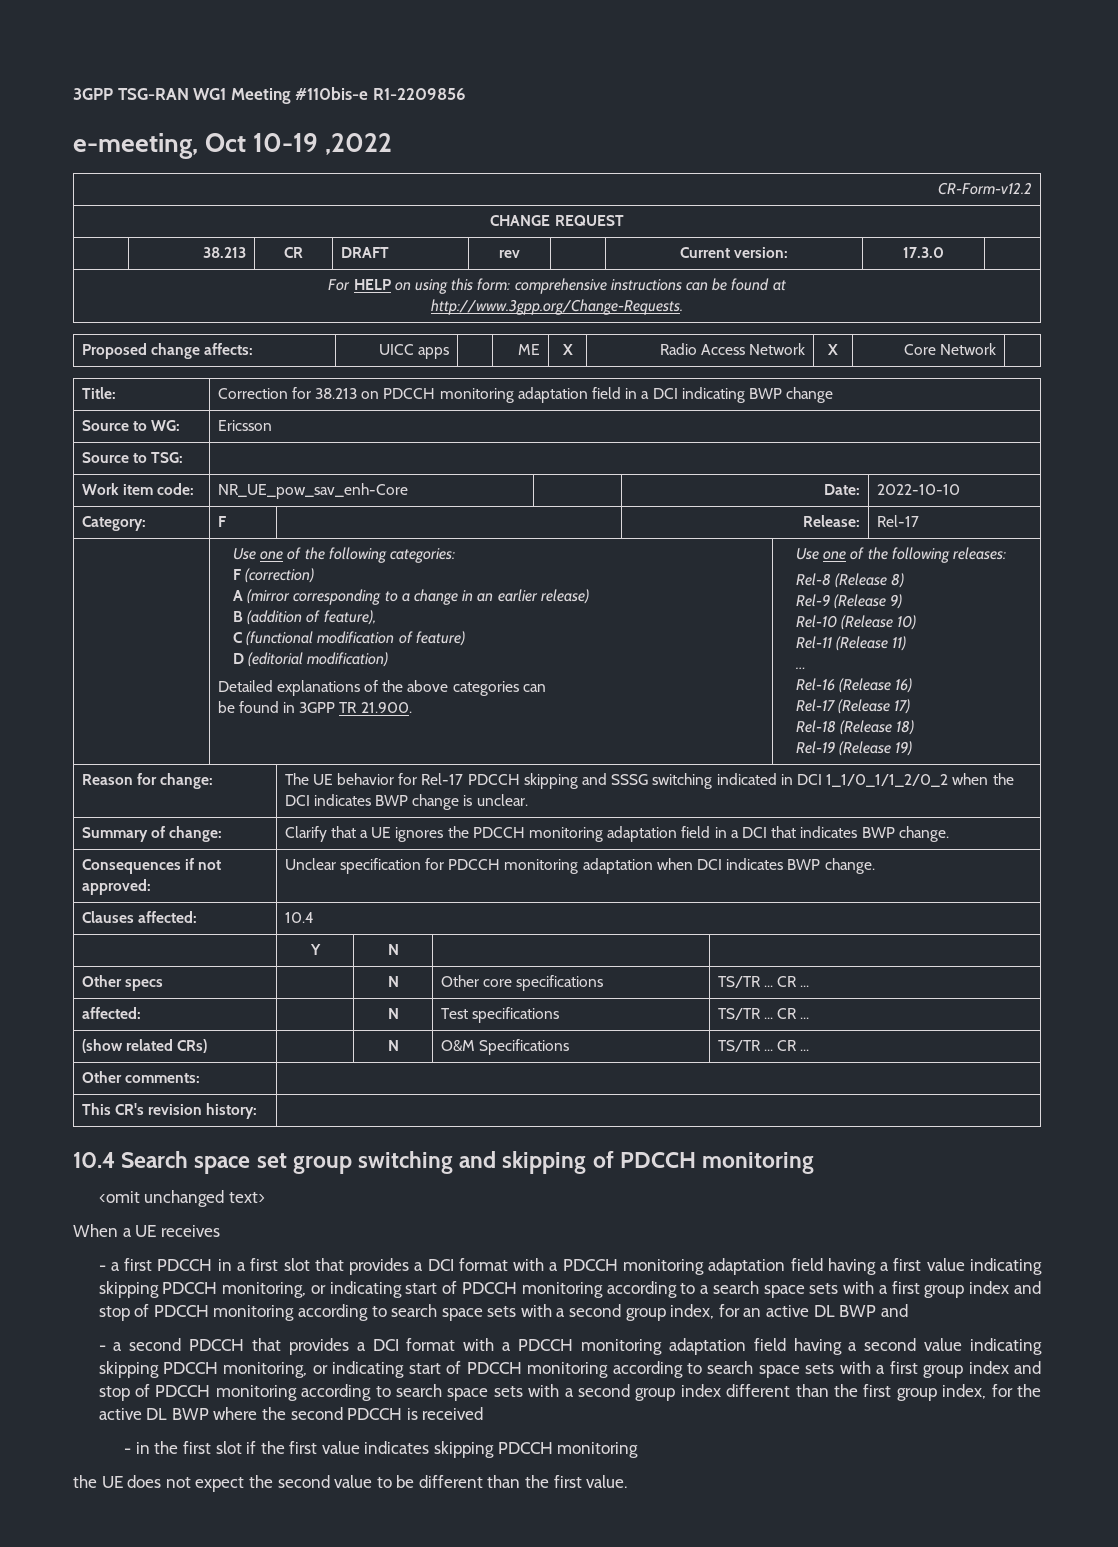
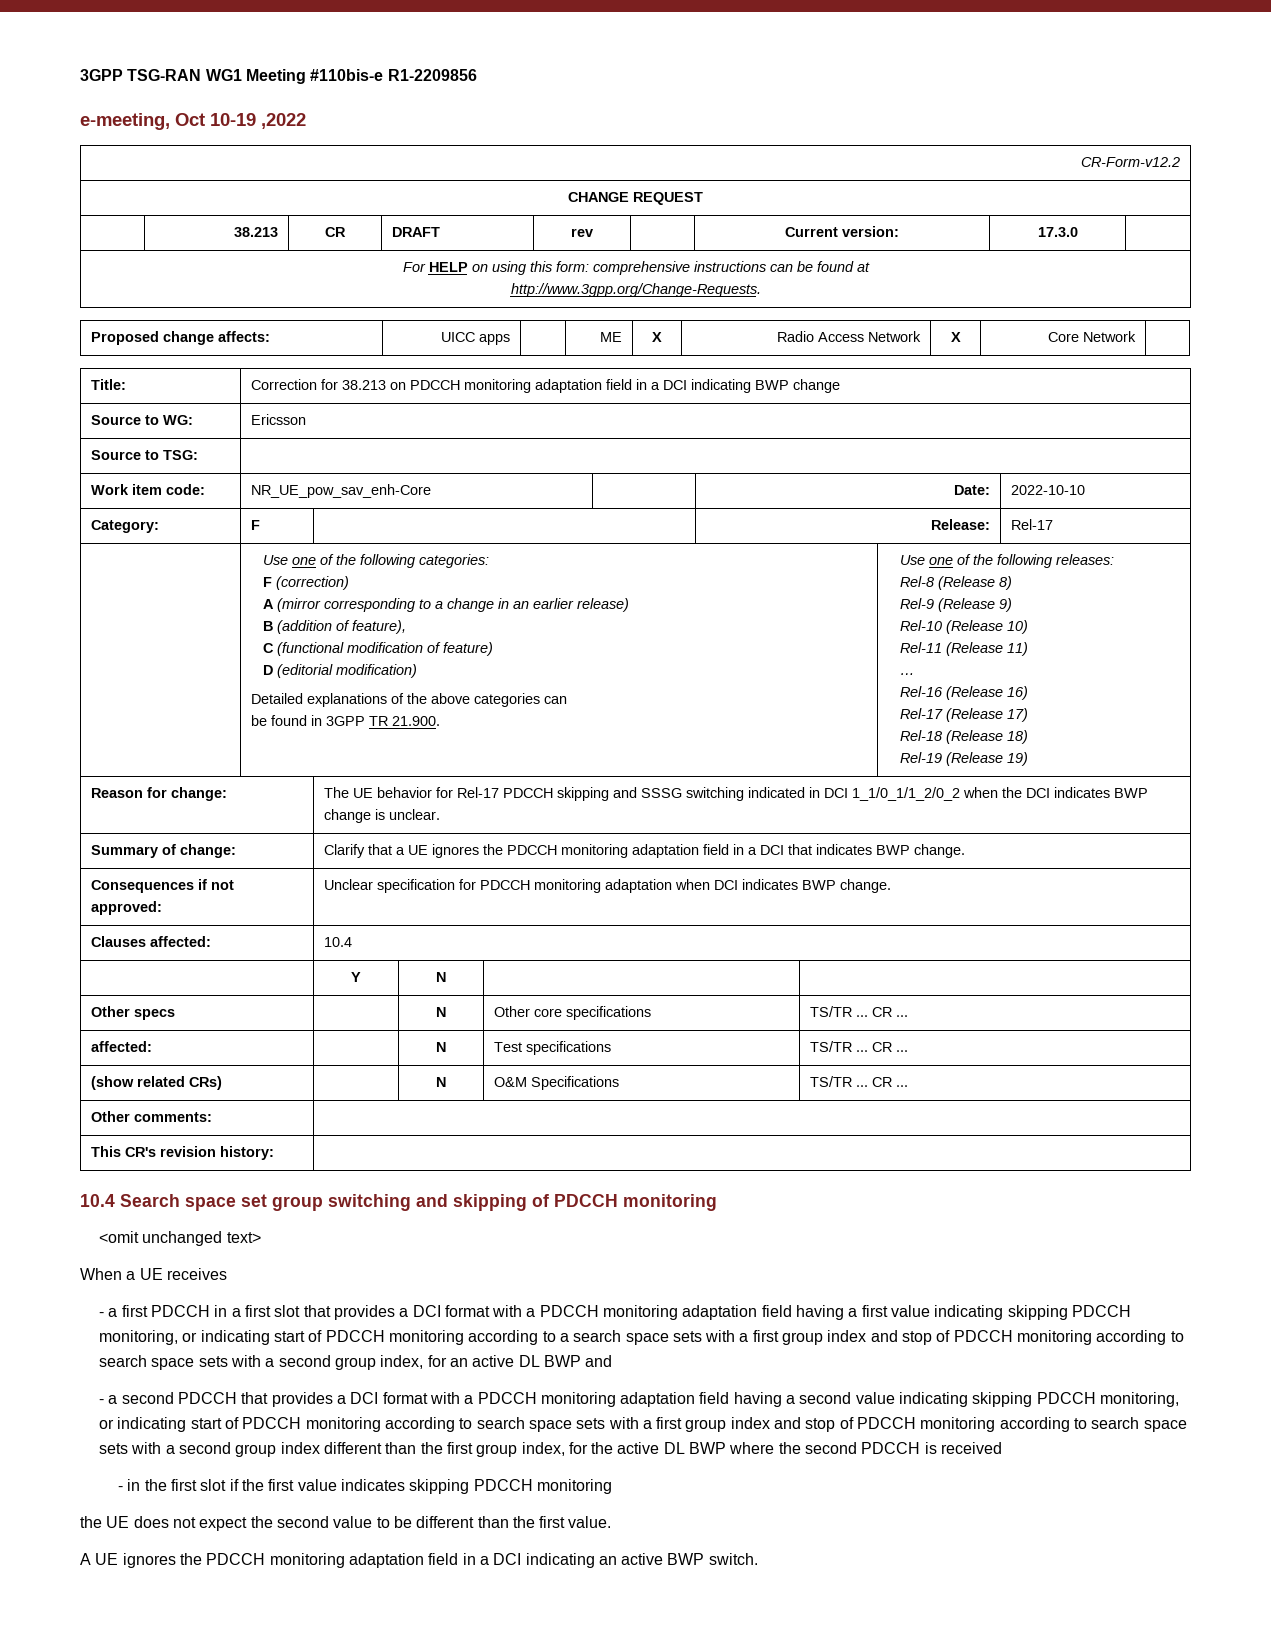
(628, 1481) none -> [80,1553,758,1568] // A UE ignores the PDCCH monitoring adaptation field in a DCI indicating an active BWP switch.

